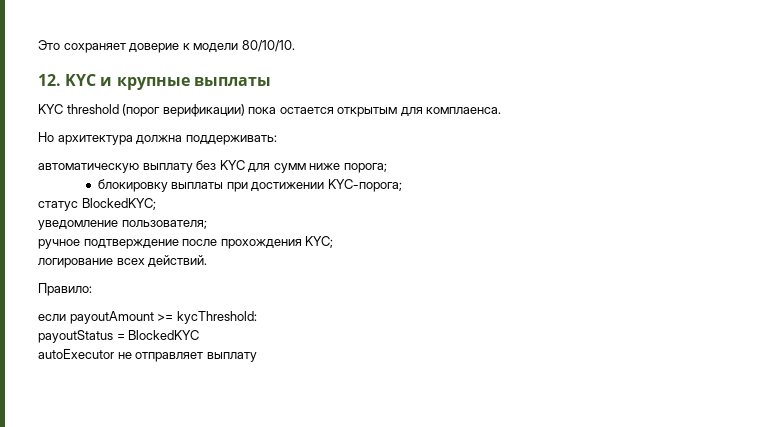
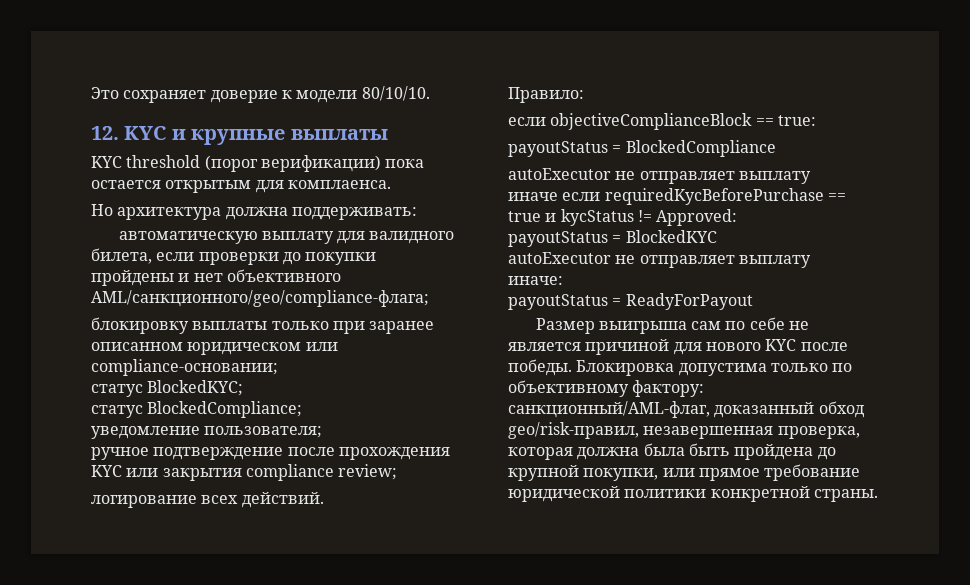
[196,160,387,173] [97,179,402,192] без KYC для сумм ниже порога; // блокировку выплаты при достижении KYC-порога; -> [337,231,455,244] [91,248,377,265] [91,269,341,286] [91,290,429,307] [91,317,435,334] [91,342,338,355] [91,359,278,376] для валидного билета, если проверки до покупки пройдены и нет объективного AML/санкционного/geo/compliance-флага; // блокировку выплаты только при заранее описанном юридическом или compliance-основании;
(156, 204) none -> [91,401,303,418] // статус BlockedCompliance;
[305,236,334,248] KYC; -> [91,464,398,481] KYC или закрытия compliance review;
[69,311,257,324] payoutAmount >= kycThreshold: -> [550,113,816,130] [508,140,776,157] [508,168,811,184] [508,188,846,205] [508,209,738,226] objectiveComplianceBlock == true: // payoutStatus = BlockedCompliance // autoExecutor не отправляет выплату // иначе если requiredKycBeforePurchase == true и kycStatus != Approved:
(257, 357) none -> [508,276,563,285] [508,293,753,310] [535,317,810,334] [508,339,848,355] [508,359,853,376] [508,380,705,397] [508,401,864,418] [508,422,860,439] [508,443,836,460] [508,464,861,481] [508,486,878,502] // иначе: // payoutStatus = ReadyForPayout // Размер выигрыша сам по себе не является причиной для нового KYC после победы. Блокировка допустима только по объективному фактору: санкционный/AML-флаг, доказанный обход geo/risk-правил, незавершенная проверка, которая должна была быть пройдена до крупной покупки, или прямое требование юридической политики конкретной страны.

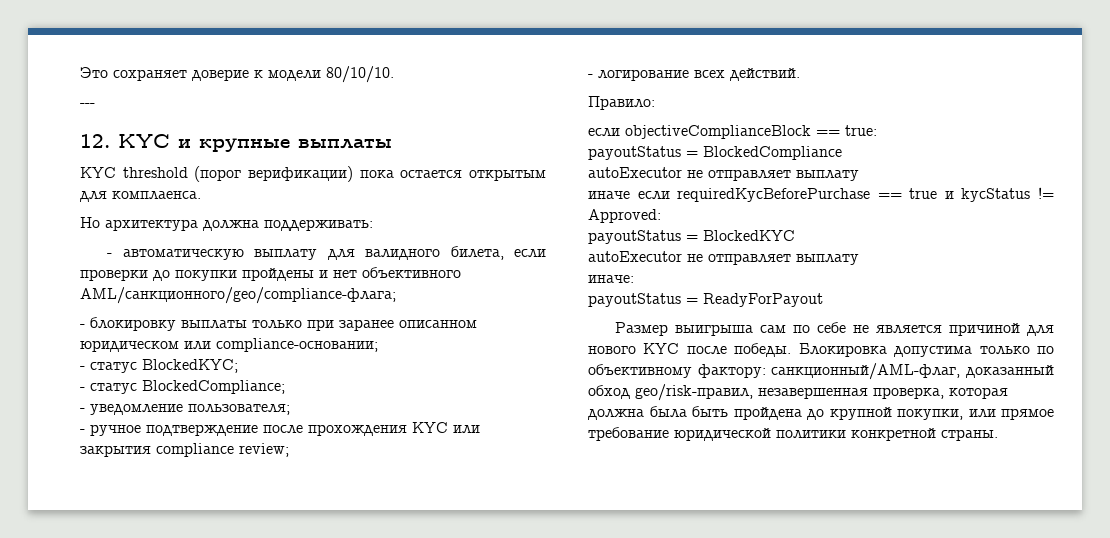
(430, 93) none -> [80,103,95,107] // ---
(417, 213) none -> [106,253,112,257] -
(429, 298) none -> [80,324,85,328] -
(278, 367) none -> [80,366,85,370] -
(244, 388) none -> [80,387,85,391] -
(303, 409) none -> [80,408,85,412] -
(323, 432) none -> [80,429,85,433] -
(398, 472) none -> [588,74,593,78] -

